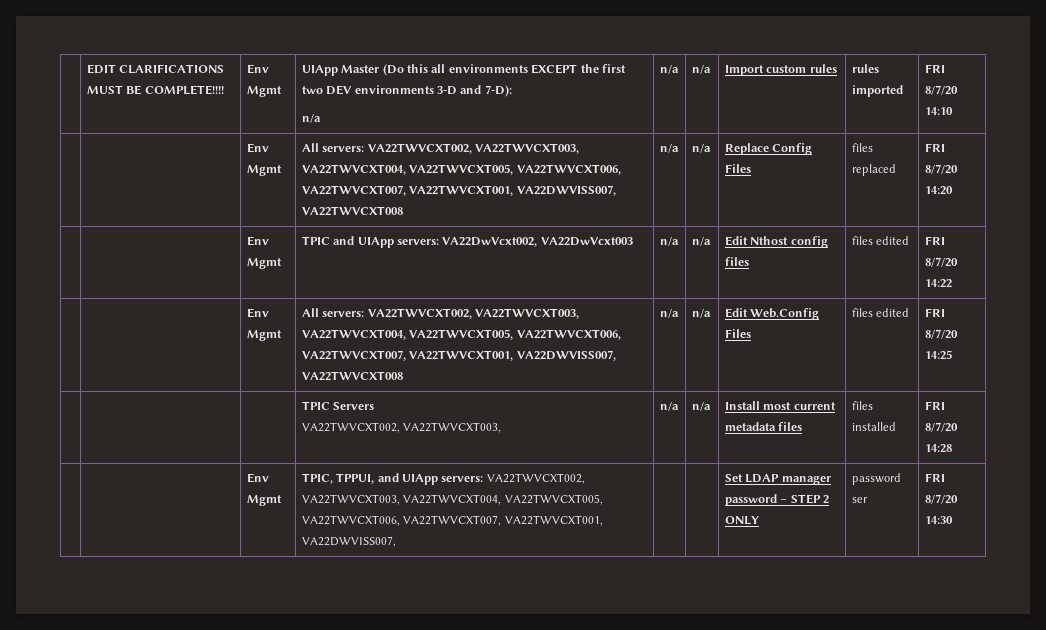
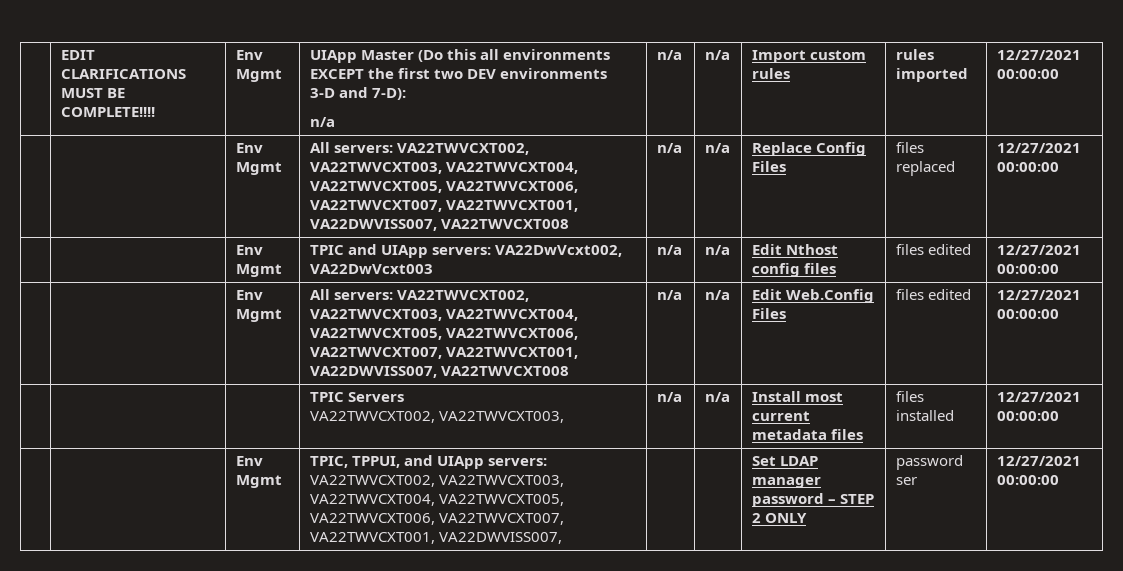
[924,64,945,73] [924,85,958,95] [924,107,953,115] FRI 8/7/20 14:10 -> [996,50,1081,60] [996,69,1059,79] 12/27/2021 00:00:00
[924,143,945,152] [924,164,958,174] [924,186,953,195] FRI 8/7/20 14:20 -> [996,143,1081,153] [996,162,1059,172] 12/27/2021 00:00:00
[924,236,945,245] [924,257,958,267] [924,279,952,288] FRI 8/7/20 14:22 -> [996,245,1081,255] [996,264,1059,274] 12/27/2021 00:00:00
[924,308,945,317] [924,329,958,339] [924,350,952,360] FRI 8/7/20 14:25 -> [996,290,1081,300] [996,309,1059,319] 12/27/2021 00:00:00
[924,401,945,410] [924,422,958,432] [924,444,952,453] FRI 8/7/20 14:28 -> [996,392,1081,402] [996,411,1059,421] 12/27/2021 00:00:00
[924,473,945,482] [924,494,958,504] [924,516,953,524] FRI 8/7/20 14:30 -> [996,456,1081,466] [996,475,1059,485] 12/27/2021 00:00:00

